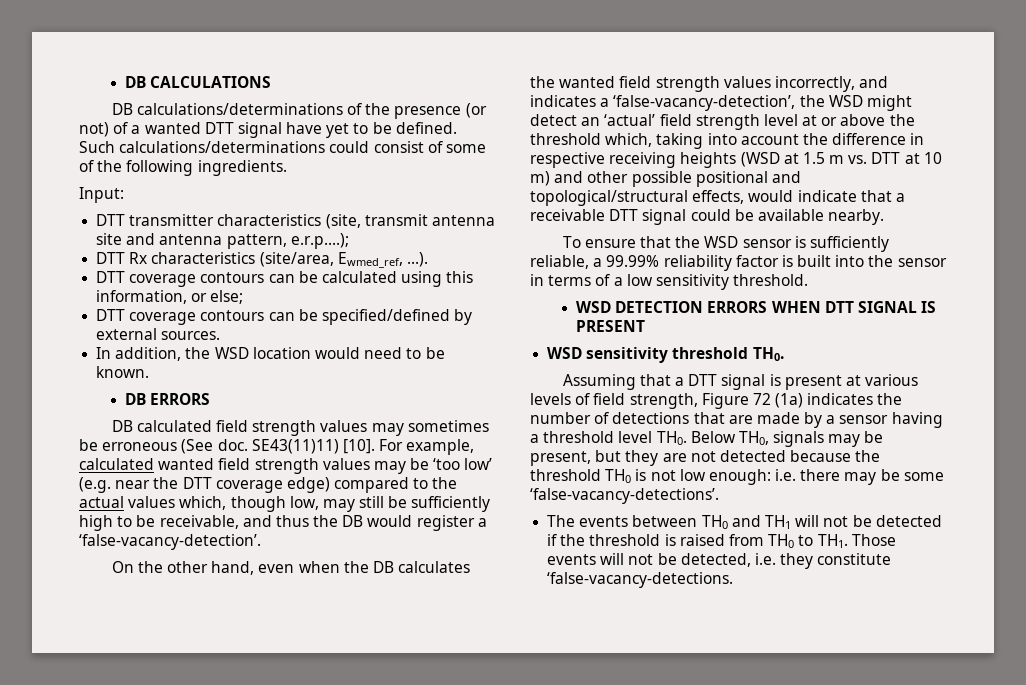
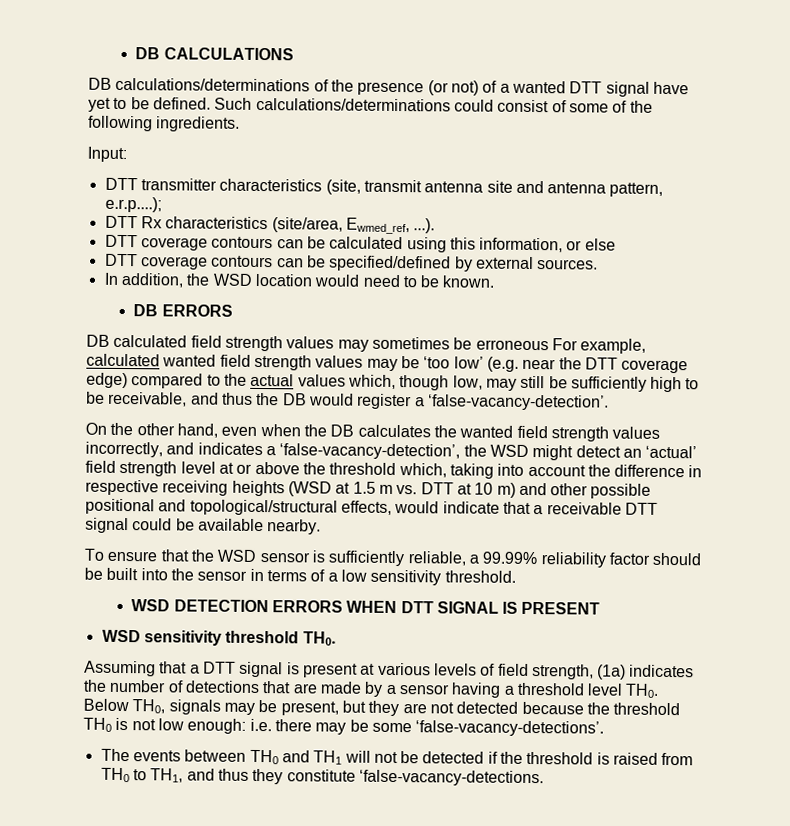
[210,290,244,304] else; -> [584,238,616,251] else
[181,439,375,454] (See doc. SE43(11)11) [10]. -> (549, 345) none
[781,255,793,267] is -> [652,552,702,566] [84,567,103,580] should be
[701,393,771,409] Figure 72 -> (594, 672) none
[817,534,896,548] [547,553,776,567] TH1. Those events will not be detected, i.e. -> [150,768,249,783] TH1, and thus

